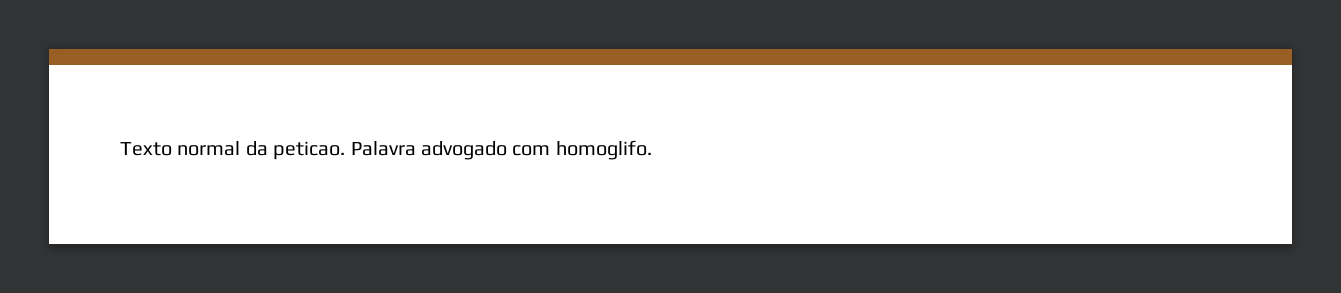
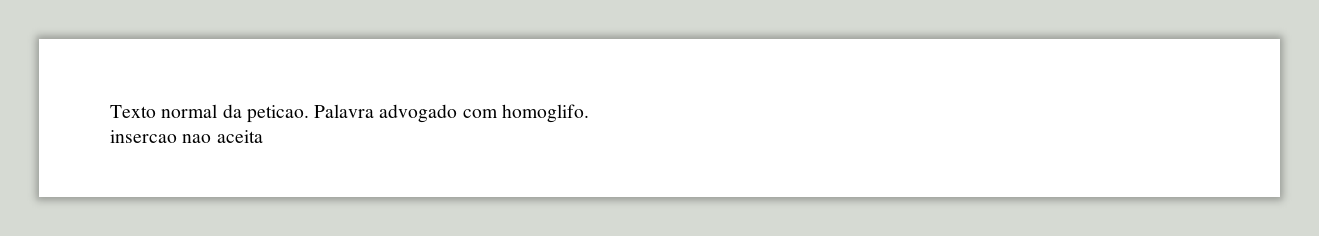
(652, 150) none -> [110,130,263,143] // insercao nao aceita

